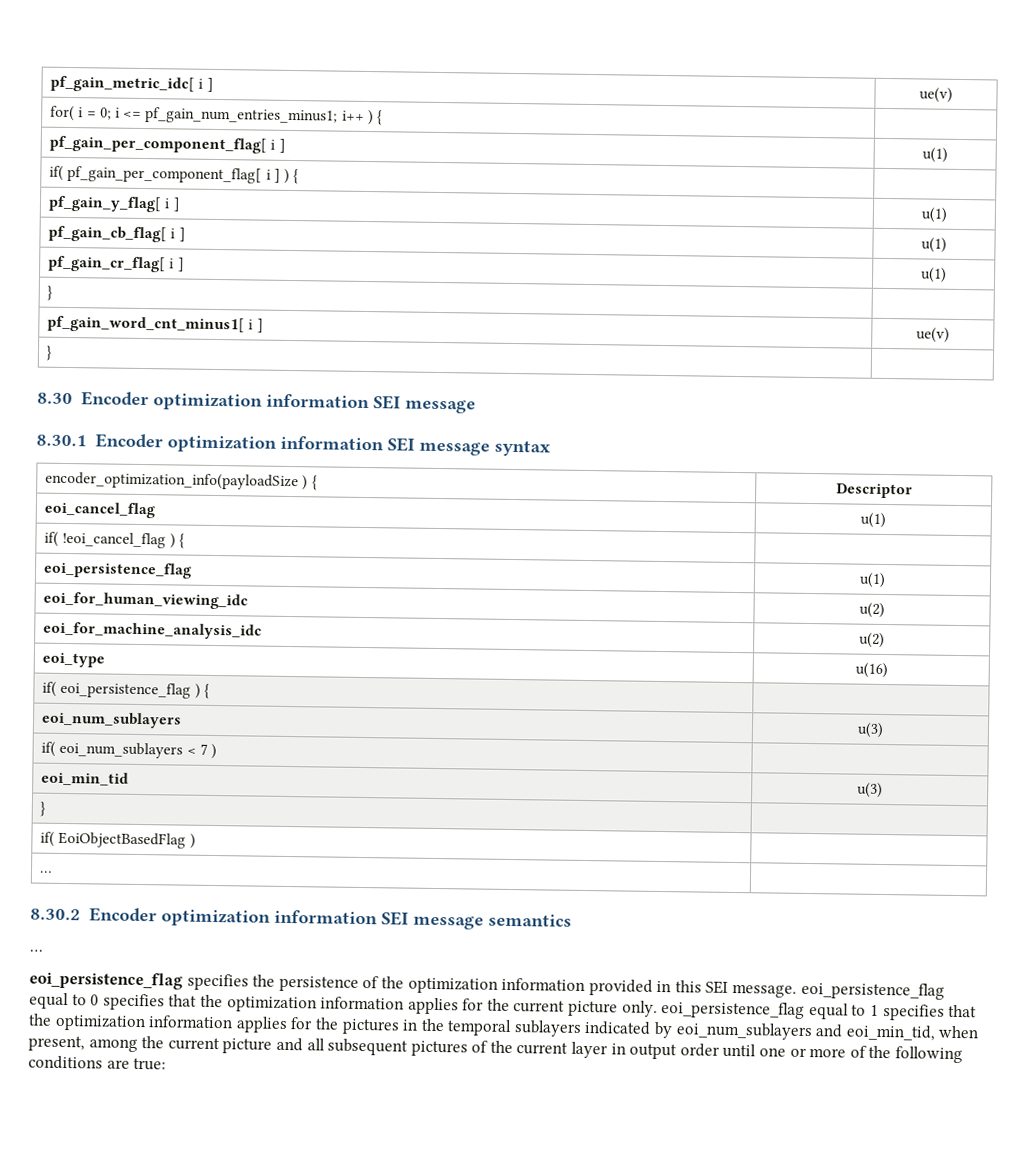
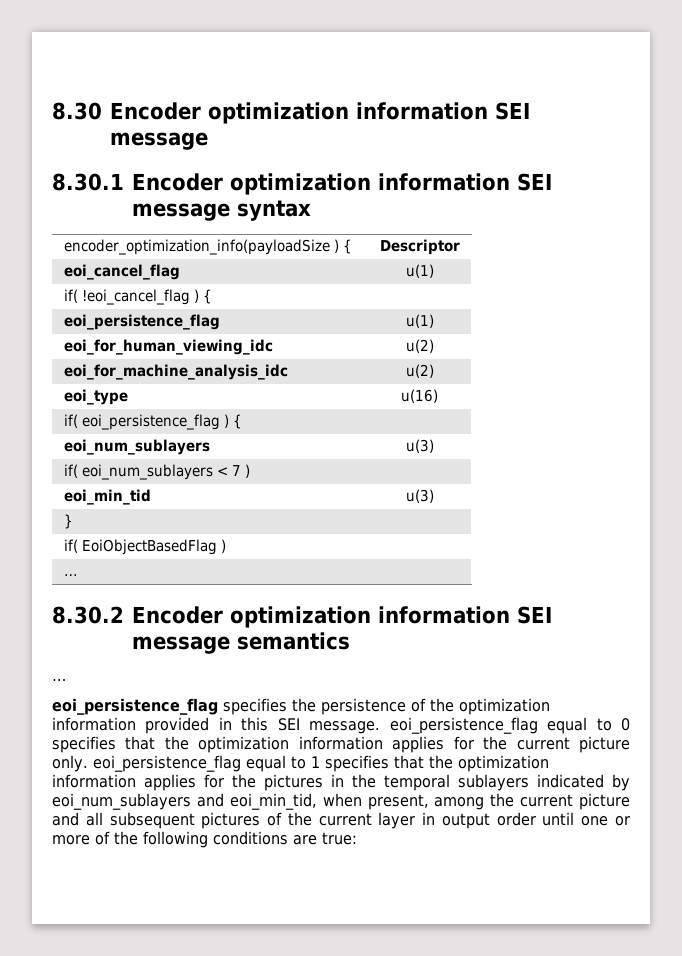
[50,75,214,93] [919,87,953,103] [50,105,383,126] [49,135,286,154] [922,147,948,163] [49,165,300,185] [48,195,181,213] [921,207,947,223] [48,225,186,243] [921,237,947,253] [48,255,185,273] [920,267,947,283] [47,285,54,301] [47,315,264,334] [916,327,950,343] [46,345,54,361] pf_gain_metric_idc[ i ] | ue(v) // for( i = 0; i <= pf_gain_num_entries_minus1; i++ ) { | // pf_gain_per_component_flag[ i ] | u(1) // if( pf_gain_per_component_flag[ i ] ) { | // pf_gain_y_flag[ i ] | u(1) // pf_gain_cb_flag[ i ] | u(1) // pf_gain_cr_flag[ i ] | u(1) // } | // pf_gain_word_cnt_minus1[ i ] | ue(v) // } | // -> (52, 111) none

